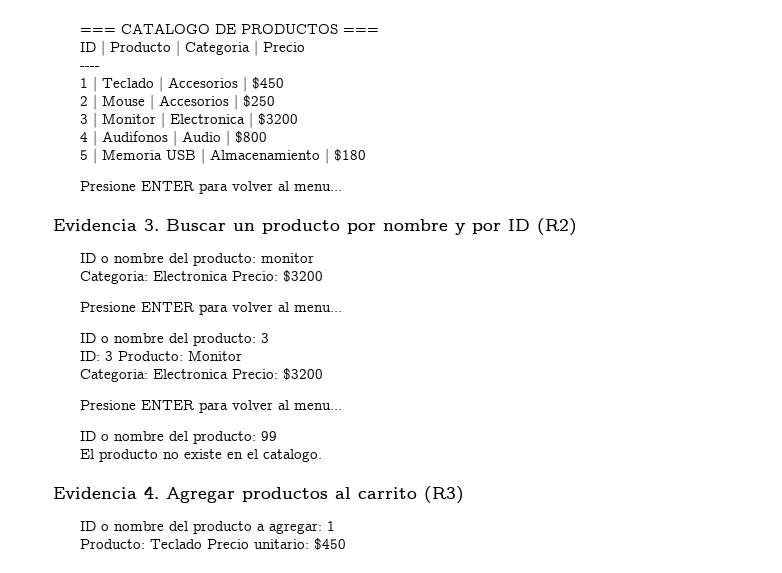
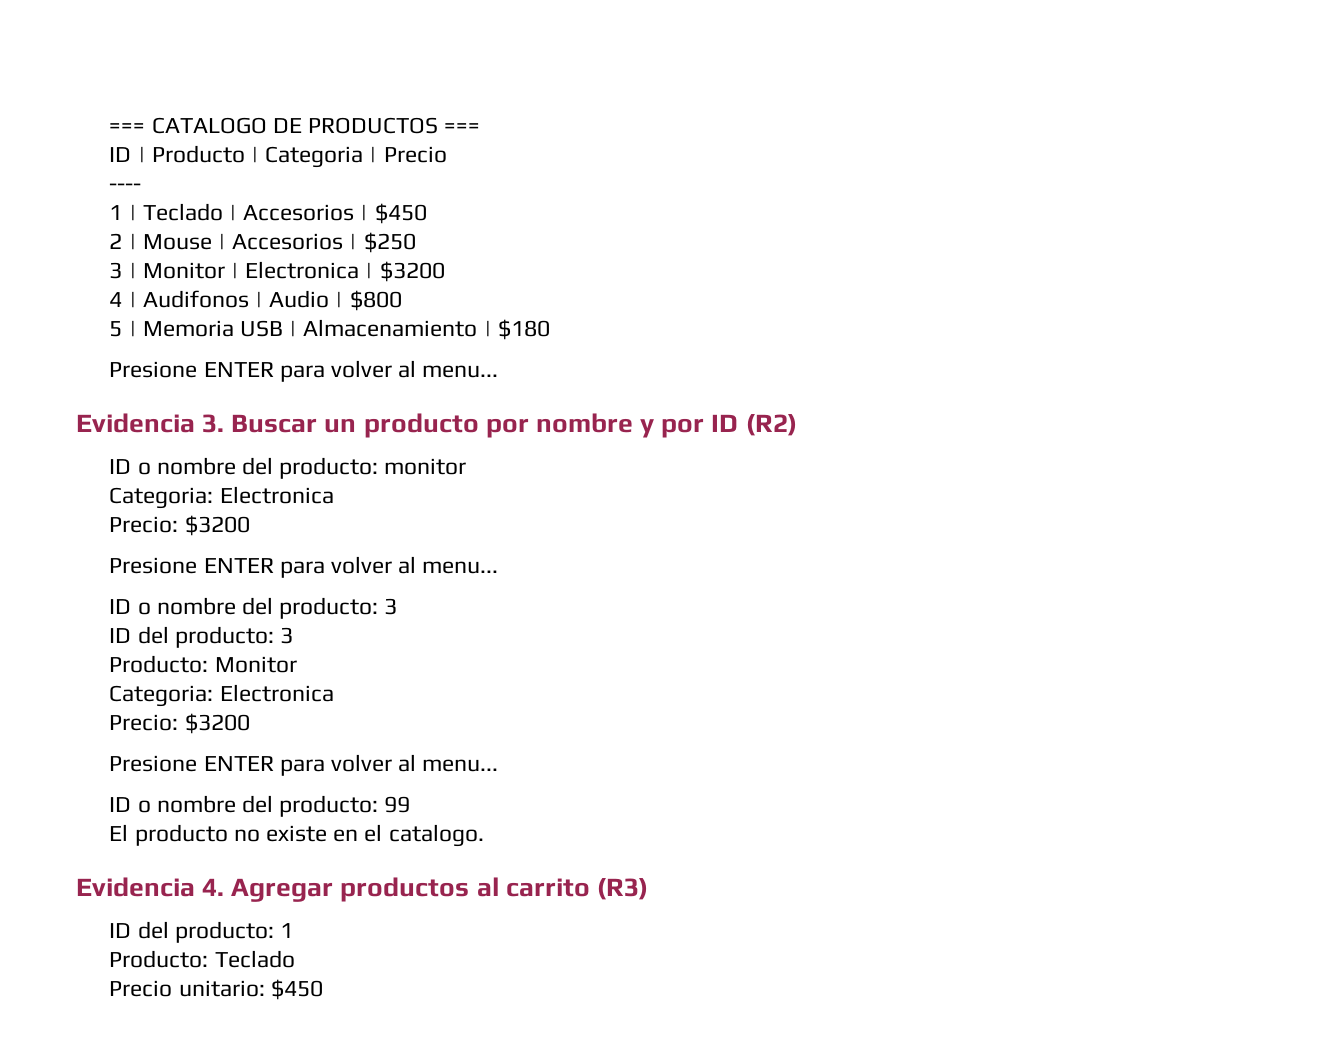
(229, 276) none -> (334, 495) //
[80,351,114,361] ID: 3 -> [109,626,293,648] ID del producto: 3 //
(229, 374) none -> (334, 693) //
[101,521,323,534] o nombre del producto a agregar: -> [137,921,274,943] del producto:
(203, 544) none -> (295, 959) //

